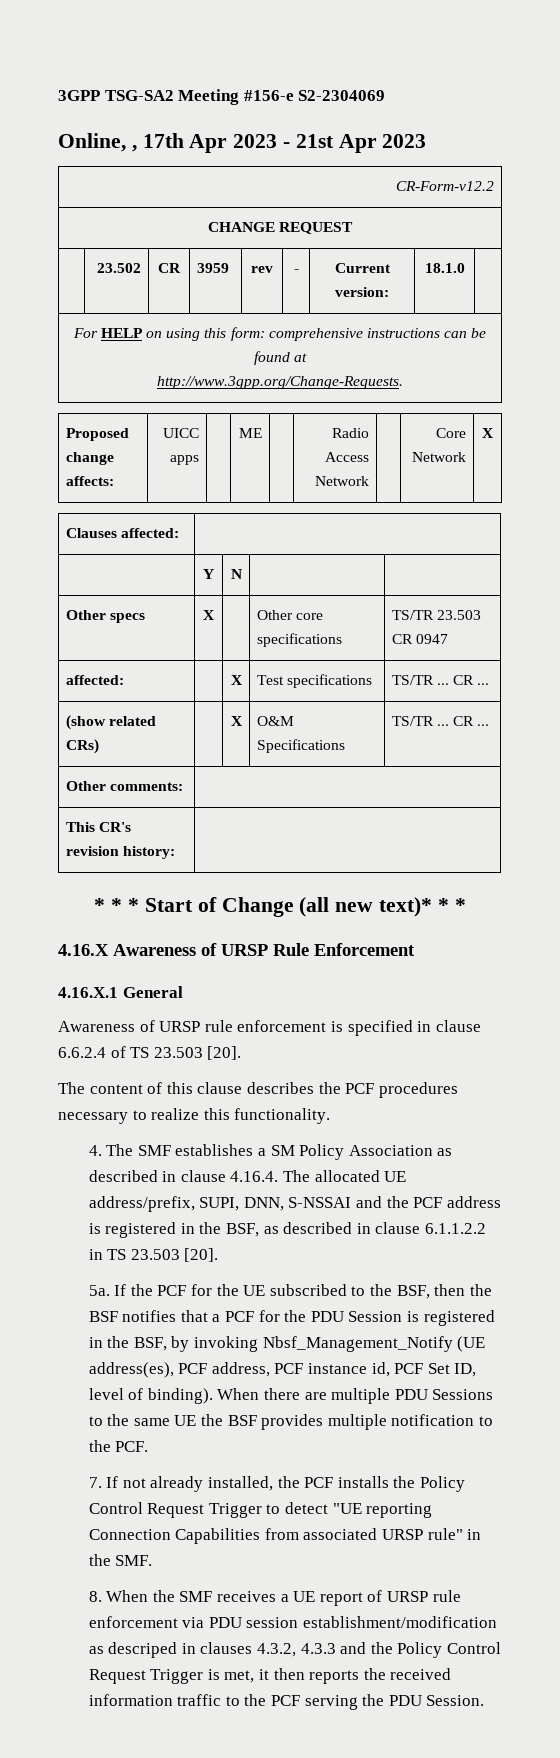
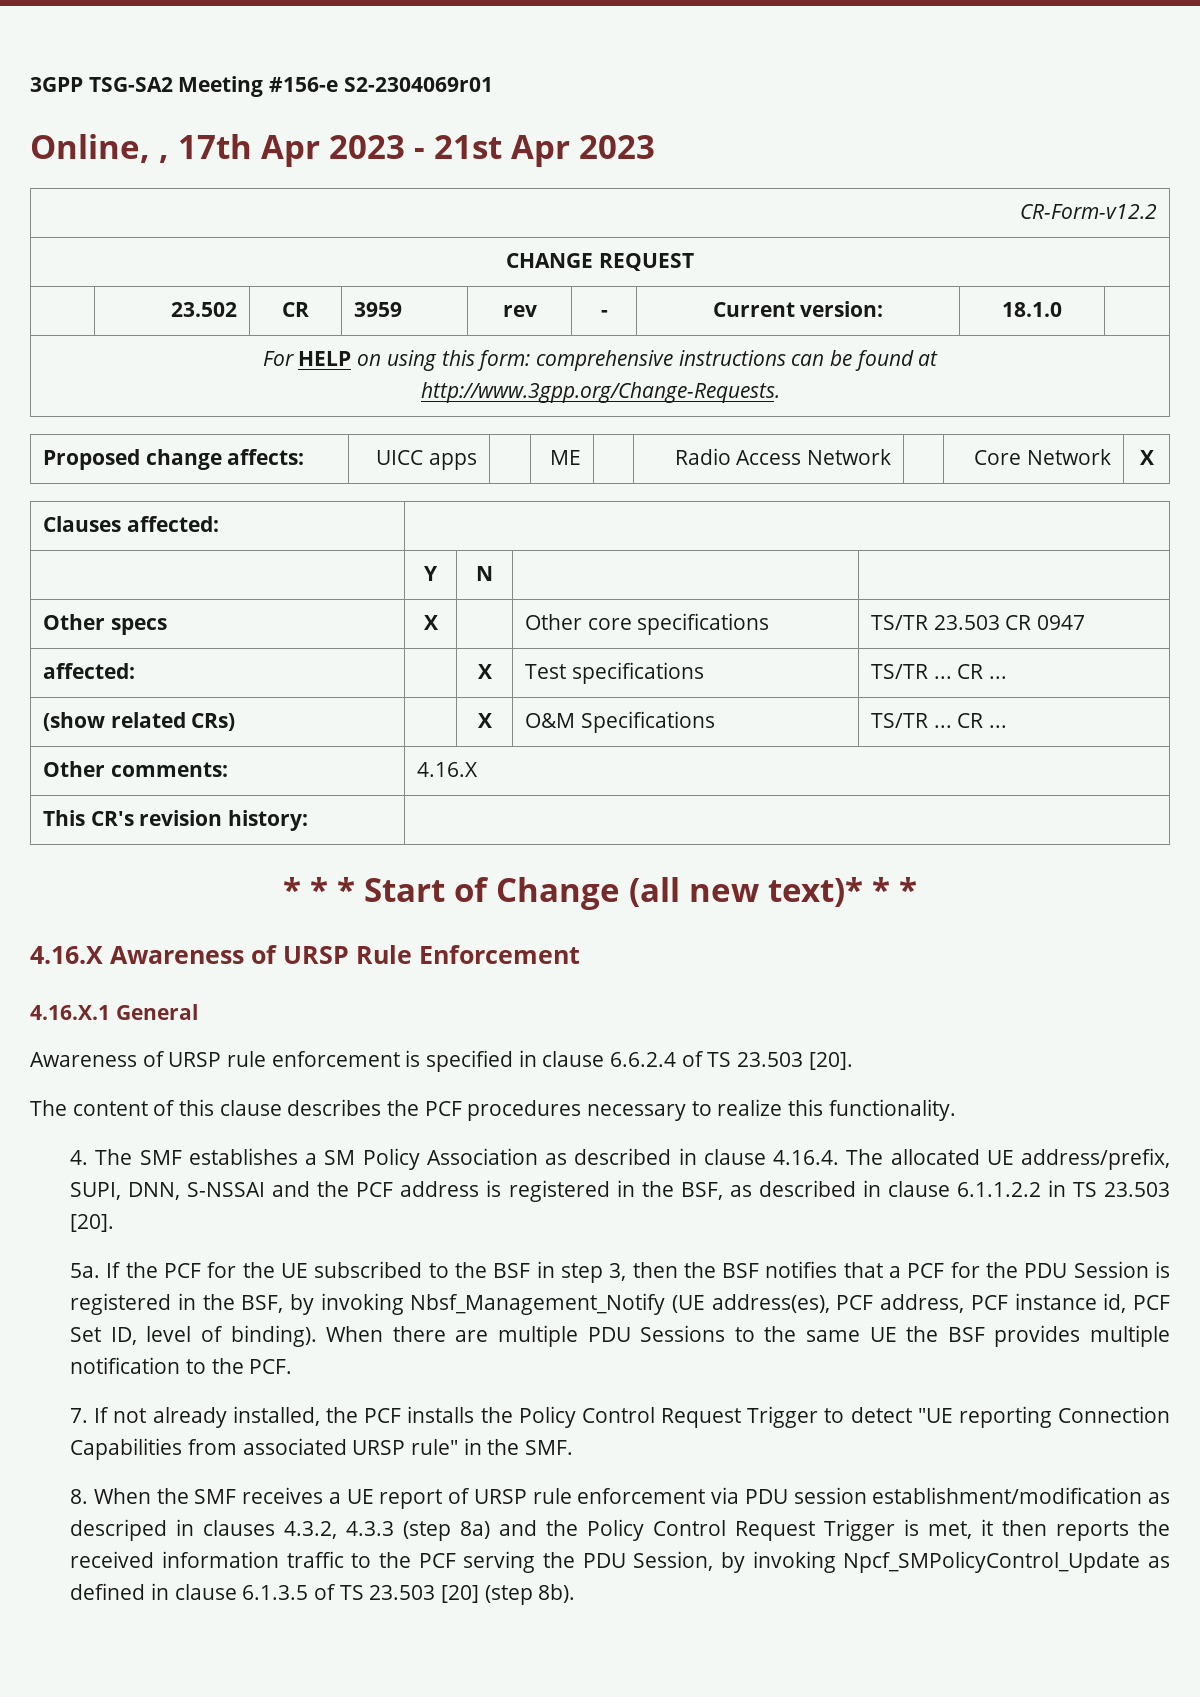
[298,90,386,101] S2-2304069 -> [343,77,493,92] S2-2304069r01
(183, 786) none -> [417,762,479,777] 4.16.X
[396,1285,430,1299] BSF, -> [493,1261,627,1283] BSF in step 3,
(336, 1648) none -> [403,1521,491,1541] (step 8a)
[426,1695,485,1706] Session. -> [633,1551,1170,1573] [70,1583,576,1605] Session, by invoking Npcf_SMPolicyControl_Update as defined in clause 6.1.3.5 of TS 23.503 [20] (step 8b).

